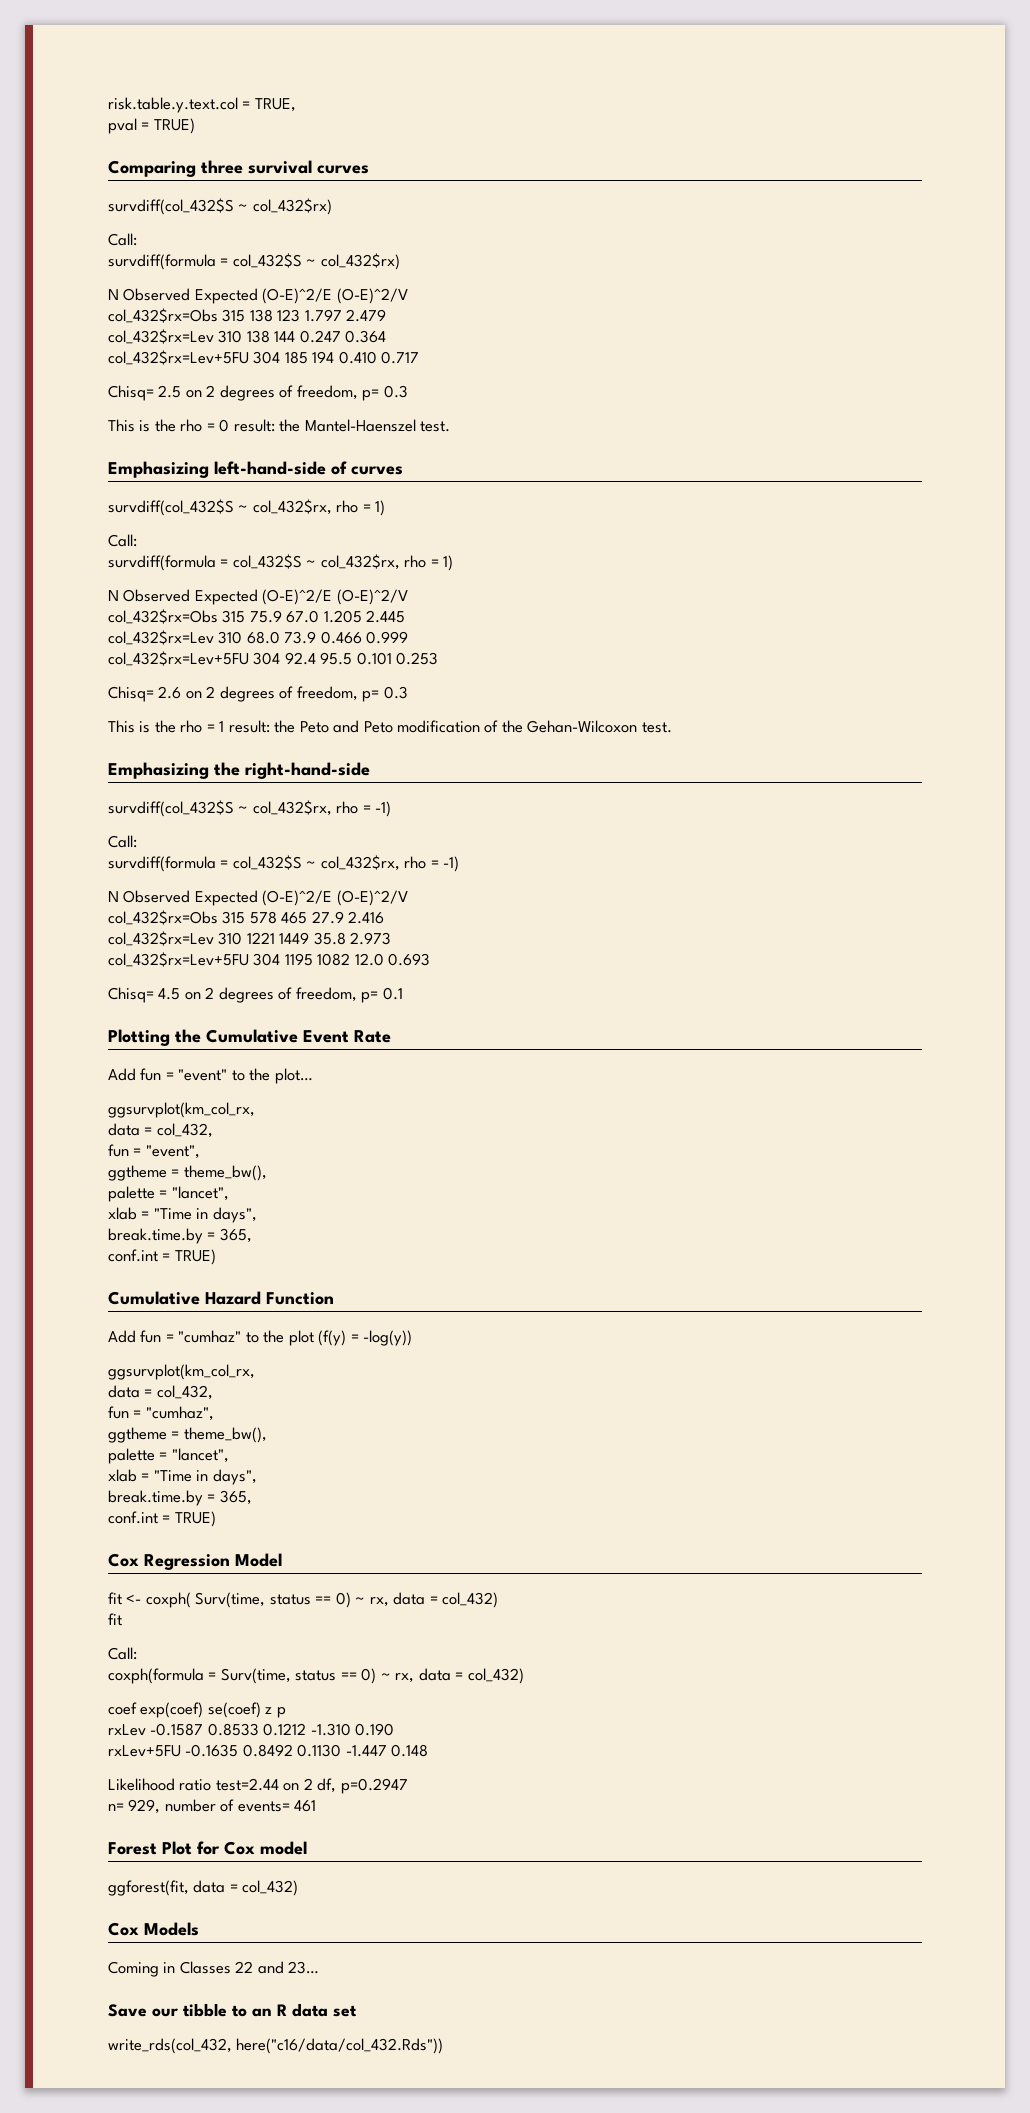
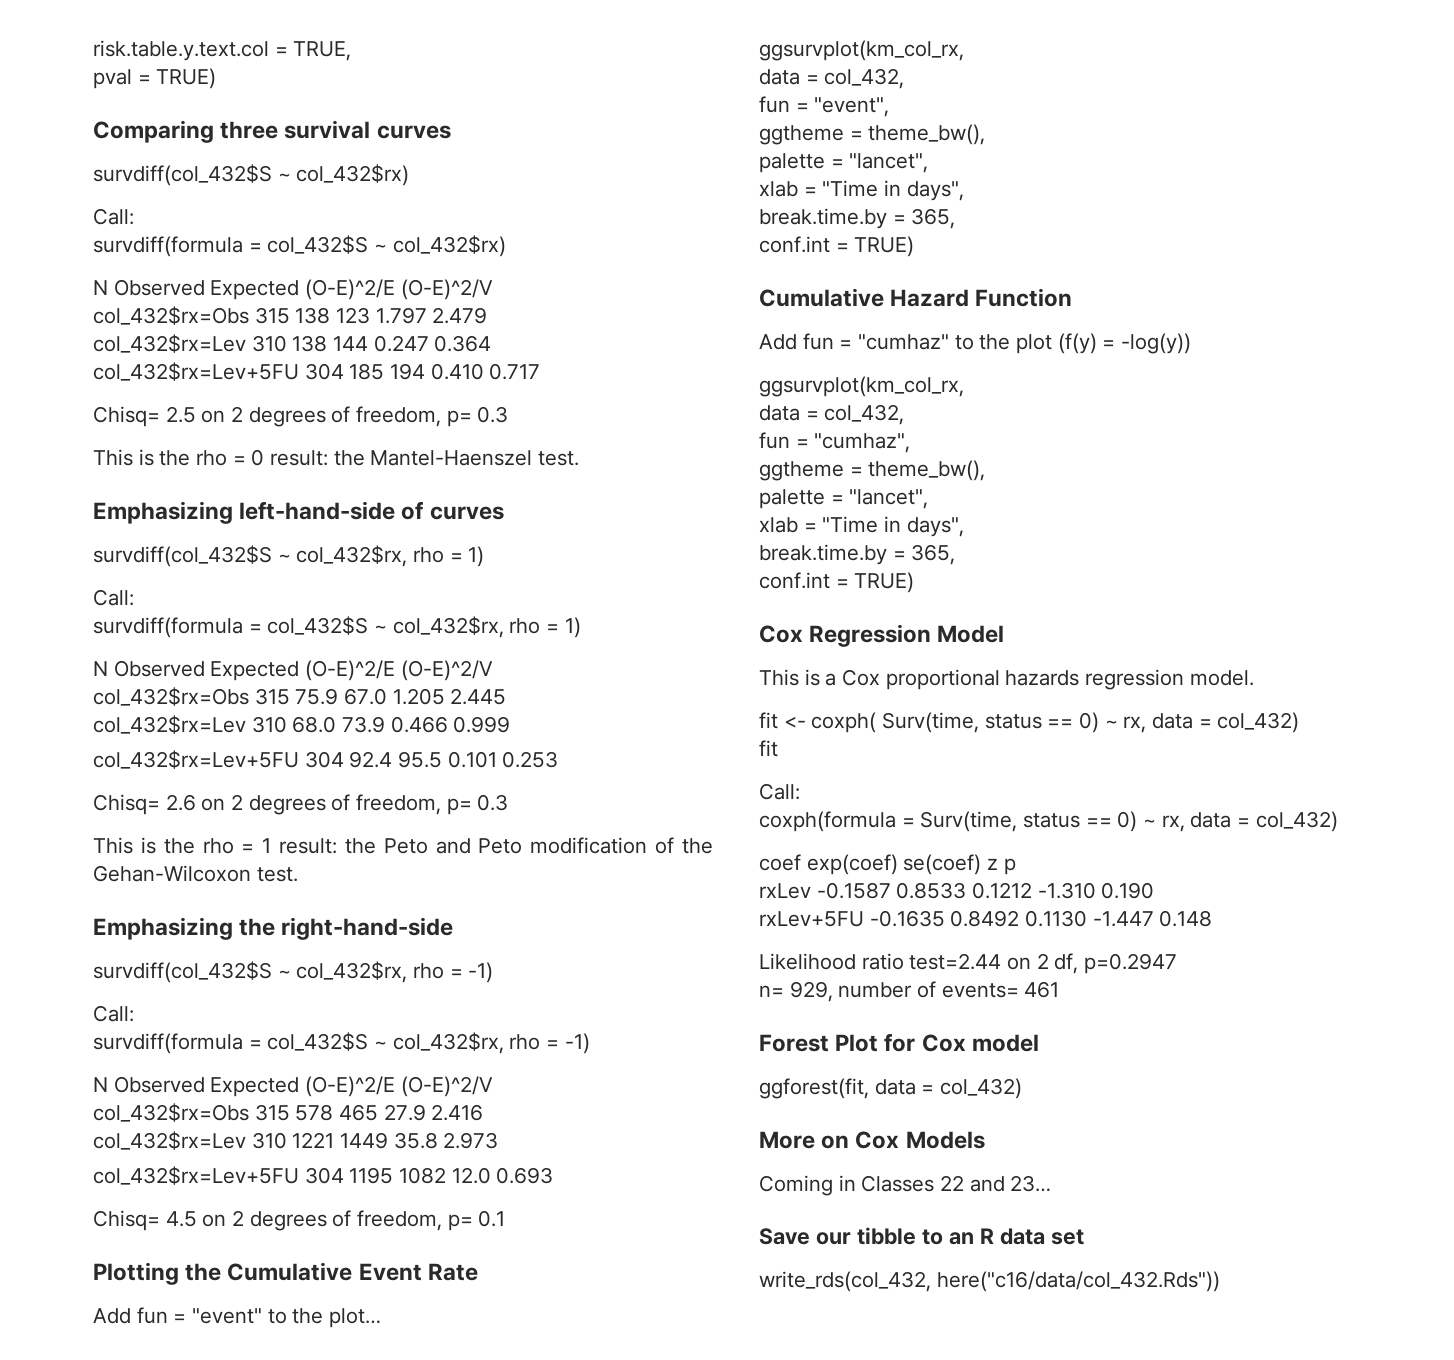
(282, 1560) none -> [759,669,1254,690] // This is a Cox proportional hazards regression model.
(299, 1888) none -> [759,1131,850,1149] More on

